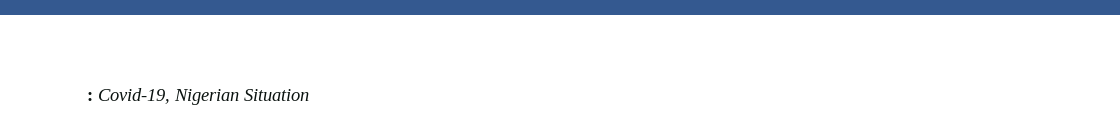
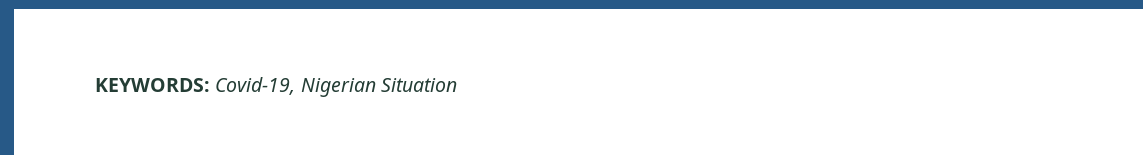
[87,92,93,101] : -> [95,78,210,92] KEYWORDS:

